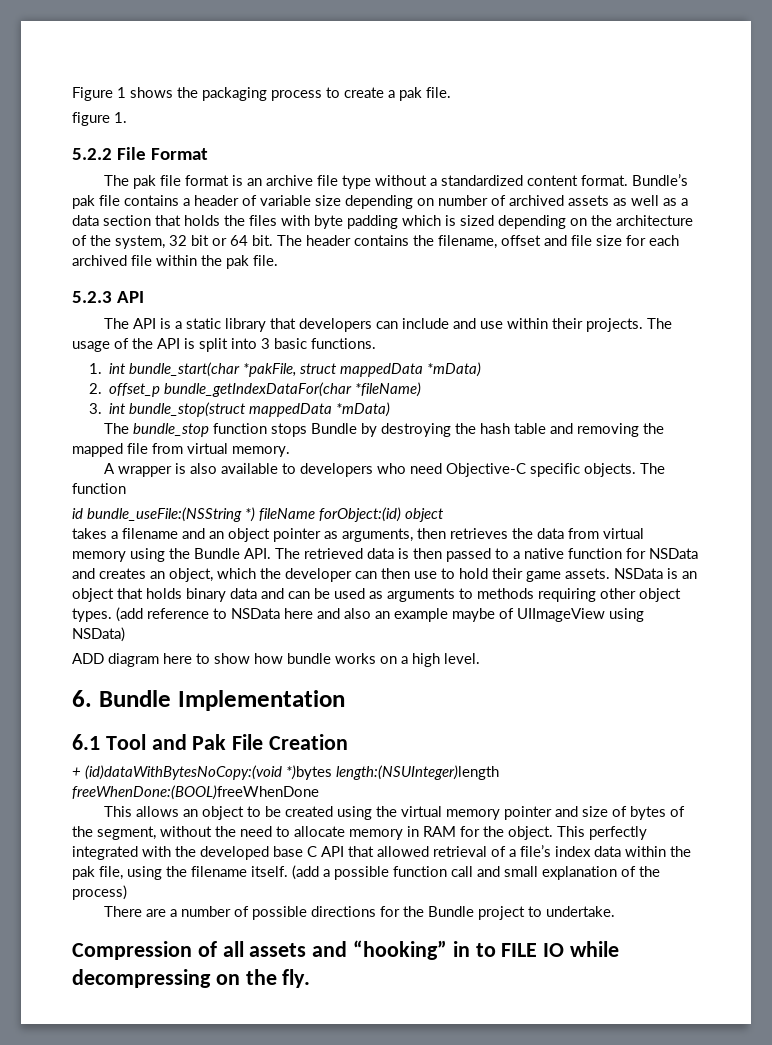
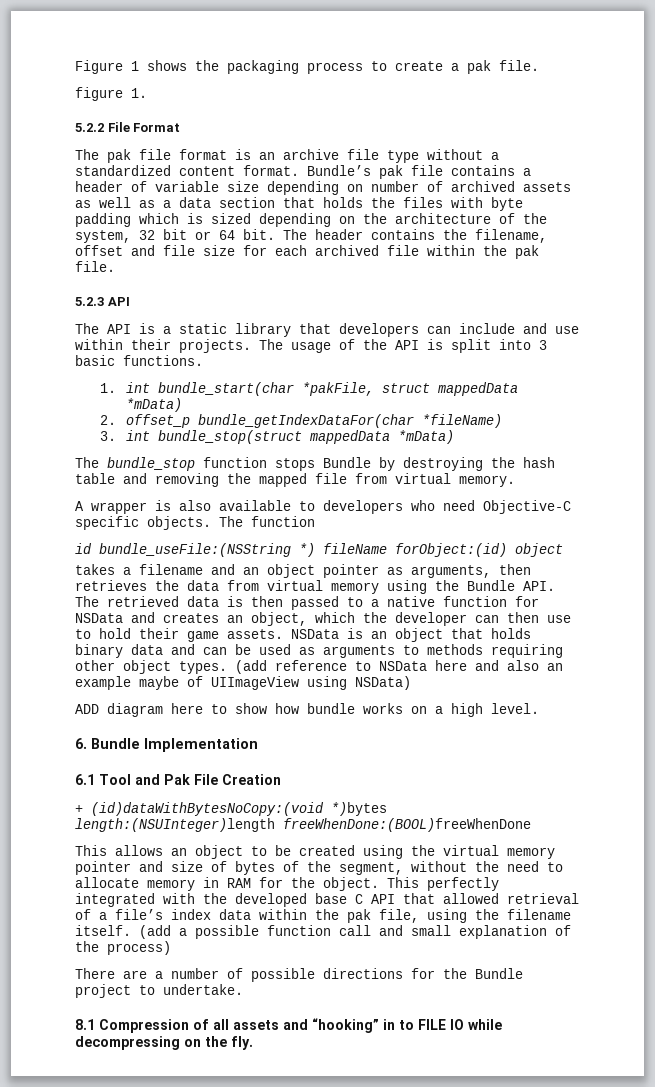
(616, 911) none -> [75,1019,95,1030] 8.1

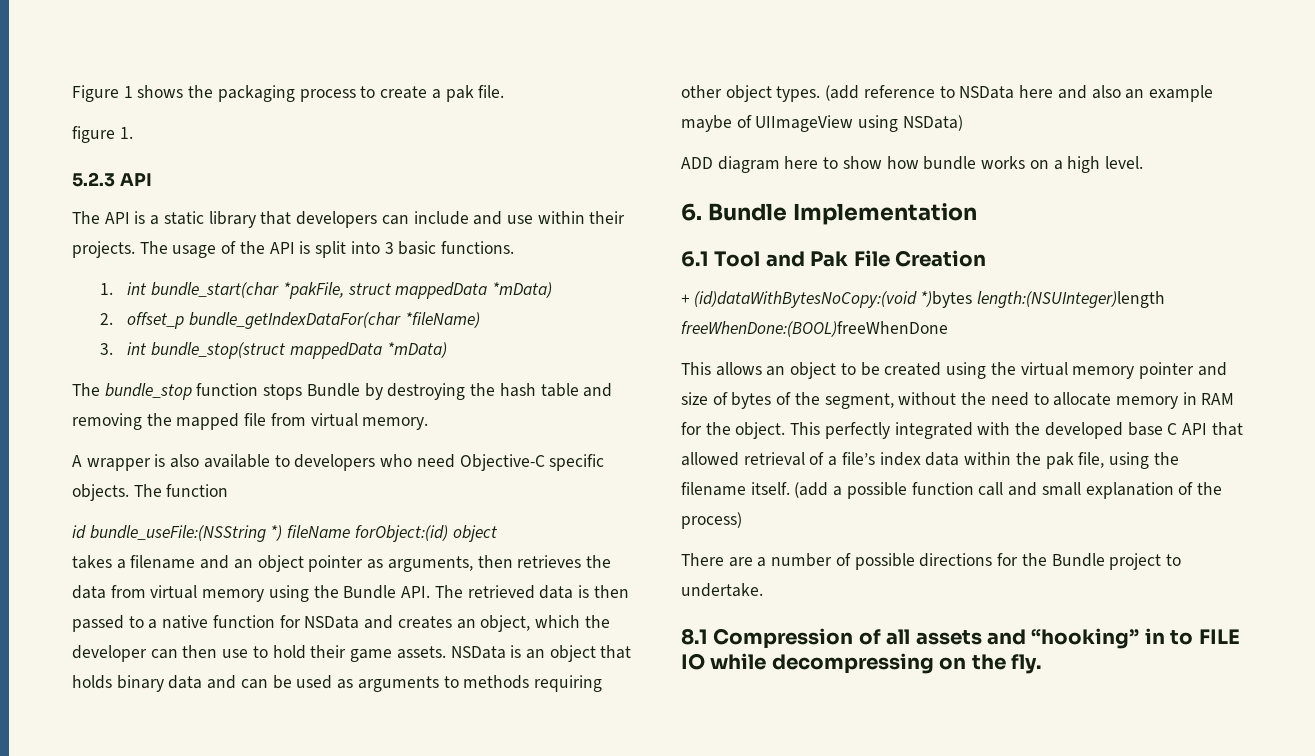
[75,122,181,132] [75,149,499,163] [75,165,531,179] [75,181,571,195] [75,197,523,211] [75,213,547,227] [75,229,547,243] [75,245,539,259] [75,261,115,272] // 5.2.2 File Format // The pak file format is an archive file type without a standardized content format. Bundle’s pak file contains a header of variable size depending on number of archived assets as well as a data section that holds the files with byte padding which is sized depending on the architecture of the system, 32 bit or 64 bit. The header contains the filename, offset and file size for each archived file within the pak file. -> (133, 133) none

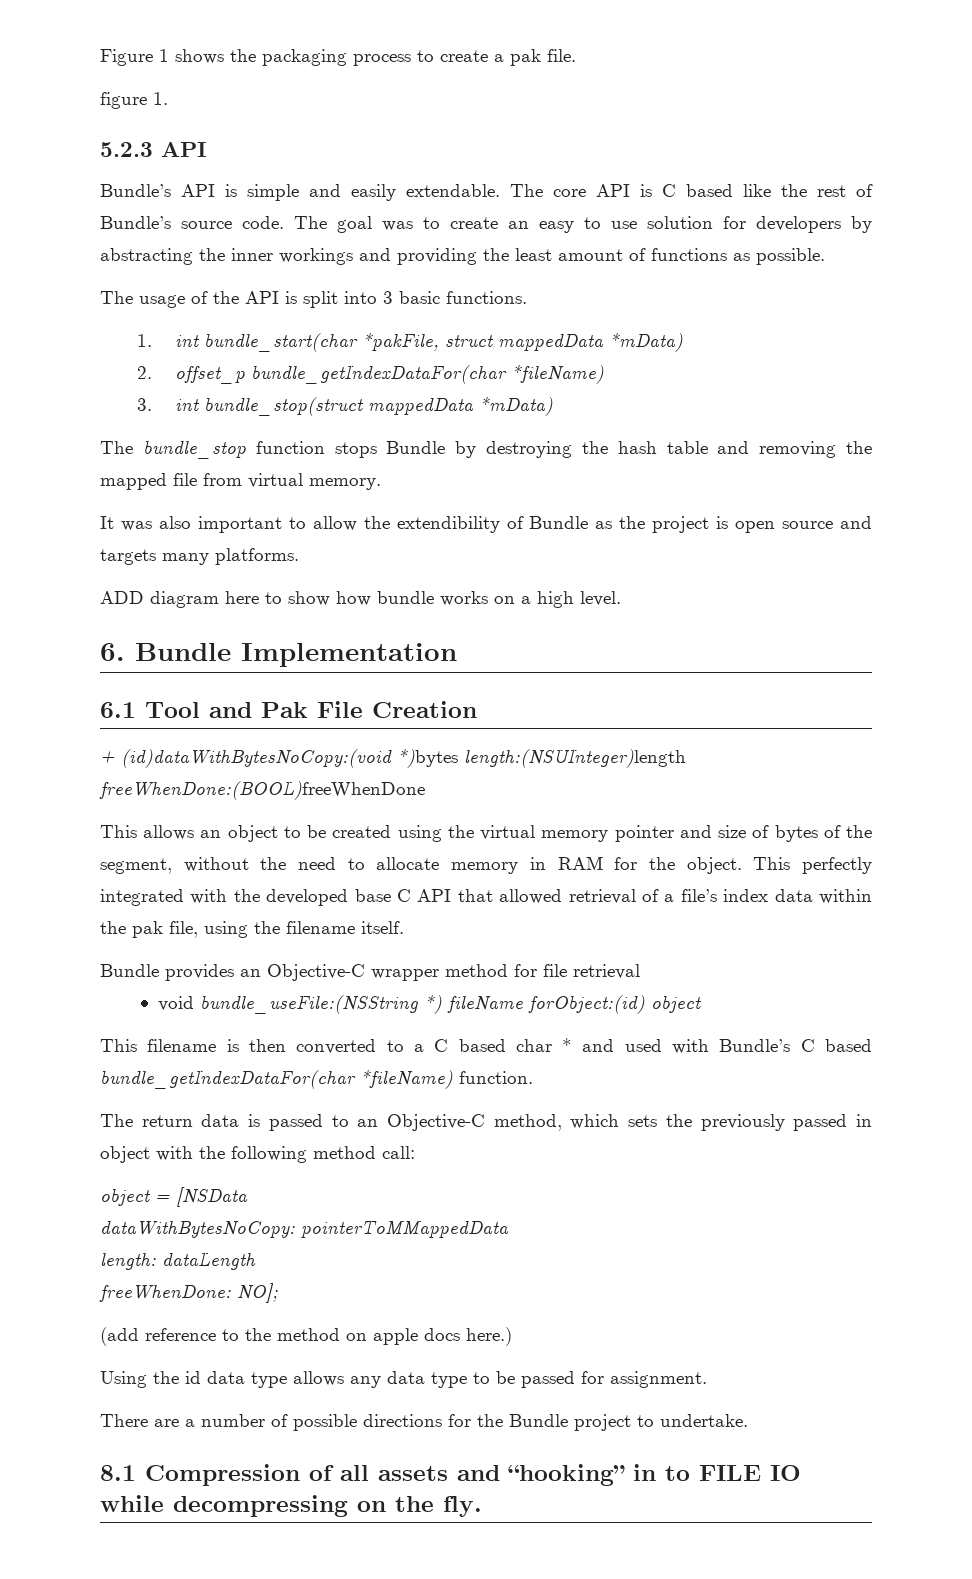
[72,211,626,228] [72,241,135,258] The API is a static library that developers can include and use within their projects. -> [100,184,873,201] [100,216,872,233] [100,248,825,265] Bundle’s API is simple and easily extendable. The core API is C based like the rest of Bundle’s source code. The goal was to create an easy to use solution for developers by abstracting the inner workings and providing the least amount of functions as possible. //
[72,454,605,471] [72,484,229,501] [72,525,498,542] [72,555,611,572] [72,585,629,602] [72,615,610,632] [72,645,632,662] [72,675,602,692] [681,85,1213,102] [681,115,963,132] A wrapper is also available to developers who need Objective-C specific objects. The function // id bundle_useFile:(NSString *) fileName forObject:(id) object // takes a filename and an object pointer as arguments, then retrieves the data from virtual memory using the Bundle API. The retrieved data is then passed to a native function for NSData and creates an object, which the developer can then use to hold their game assets. NSData is an object that holds binary data and can be used as arguments to methods requiring other object types. (add reference to NSData here and also an example maybe of UIImageView using NSData) -> [100,516,872,533] [100,548,299,565] It was also important to allow the extendibility of Bundle as the project is open source and targets many platforms.
[794,482,1222,499] [681,512,742,529] (add a possible function call and small explanation of the process) -> [100,964,640,981] [158,995,703,1014] [100,1038,872,1054] [100,1070,533,1089] [100,1114,872,1131] [100,1146,415,1163] [100,1187,248,1207] [100,1220,509,1238] [100,1252,256,1270] [99,1283,278,1303] [100,1327,512,1346] [100,1371,707,1388] // Bundle provides an Objective-C wrapper method for file retrieval // void bundle_useFile:(NSString *) fileName forObject:(id) object // This filename is then converted to a C based char * and used with Bundle’s C based bundle_getIndexDataFor(char *fileName) function. // The return data is passed to an Objective-C method, which sets the previously passed in object with the following method call: // object = [NSData // dataWithBytesNoCopy: pointerToMMappedData // length: dataLength // freeWhenDone: NO]; // (add reference to the method on apple docs here.) // Using the id data type allows any data type to be passed for assignment.

